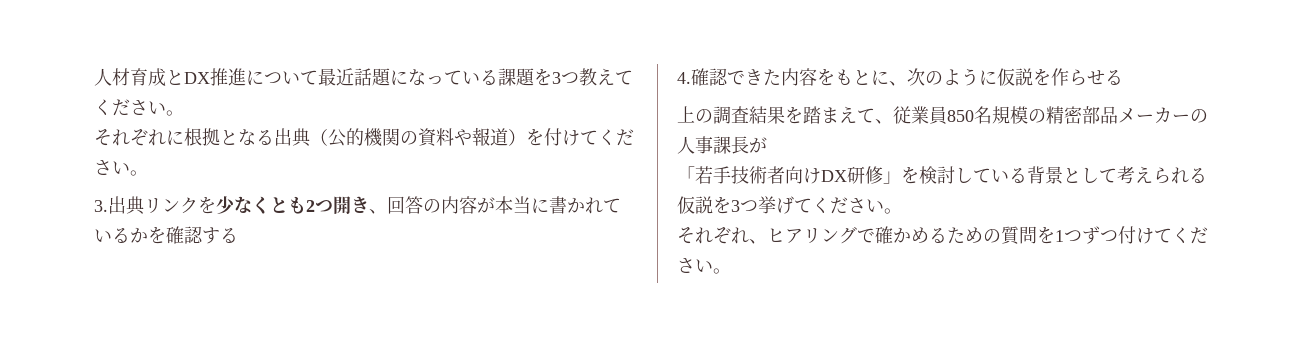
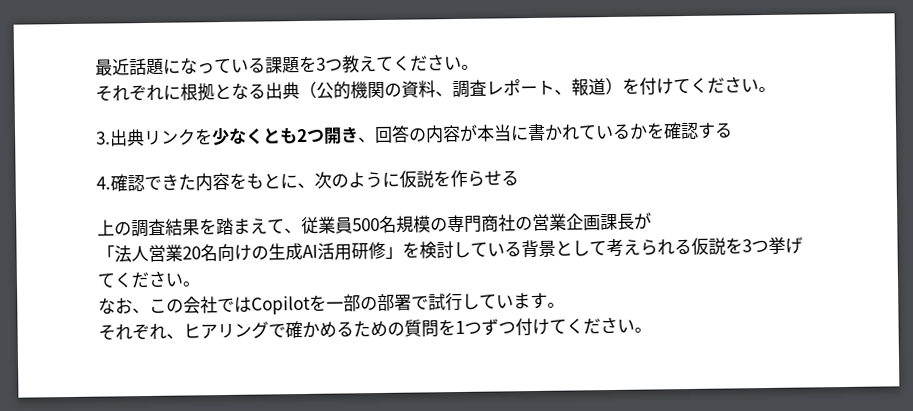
[94,68,318,86] 人材育成とDX推進について -> (95, 67) none
[454,129,472,146] や -> [435,79,572,99] 、調査レポート、
[947,110,974,122] 850 -> [352,217,380,232] 500
[1046,106,1208,124] [677,136,767,154] [677,166,847,184] 精密部品メーカーの人事課長が // 「若手技術者向けDX -> [447,212,652,233] [97,242,352,263] 専門商社の営業企画課長が // 「法人営業20名向けの生成AI活用
(902, 211) none -> [98,292,565,315] // なお、この会社ではCopilotを一部の部署で試行しています。

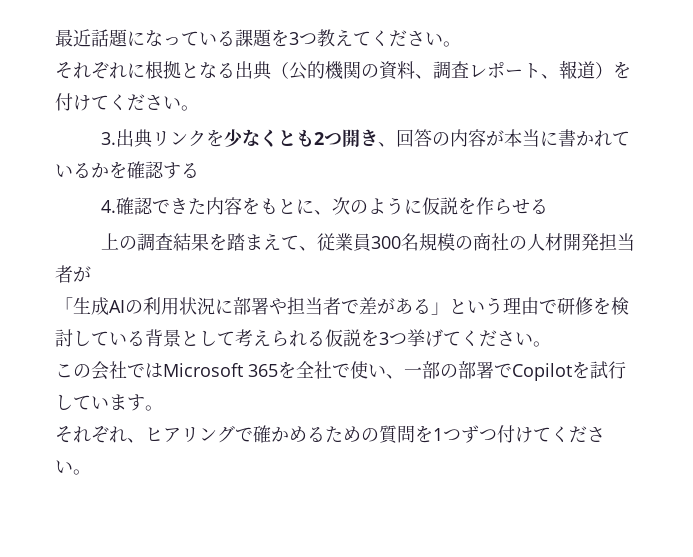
[352,217,380,232] 500 -> [370,236,401,249] 300
[447,212,652,233] [97,241,403,263] 専門商社の営業企画課長が // 「法人営業20名向けの生成AI活用研修」 -> [472,233,635,251] [55,265,91,283] [55,297,593,315] 商社の人材開発担当者が // 「生成AIの利用状況に部署や担当者で差がある」という理由で研修
[98,297,150,315] なお、 -> (551, 344) none
[251,294,327,315] Copilotを -> [163,361,404,379] Microsoft 365を全社で使い、
(429, 302) none -> [512,361,590,381] Copilotを

